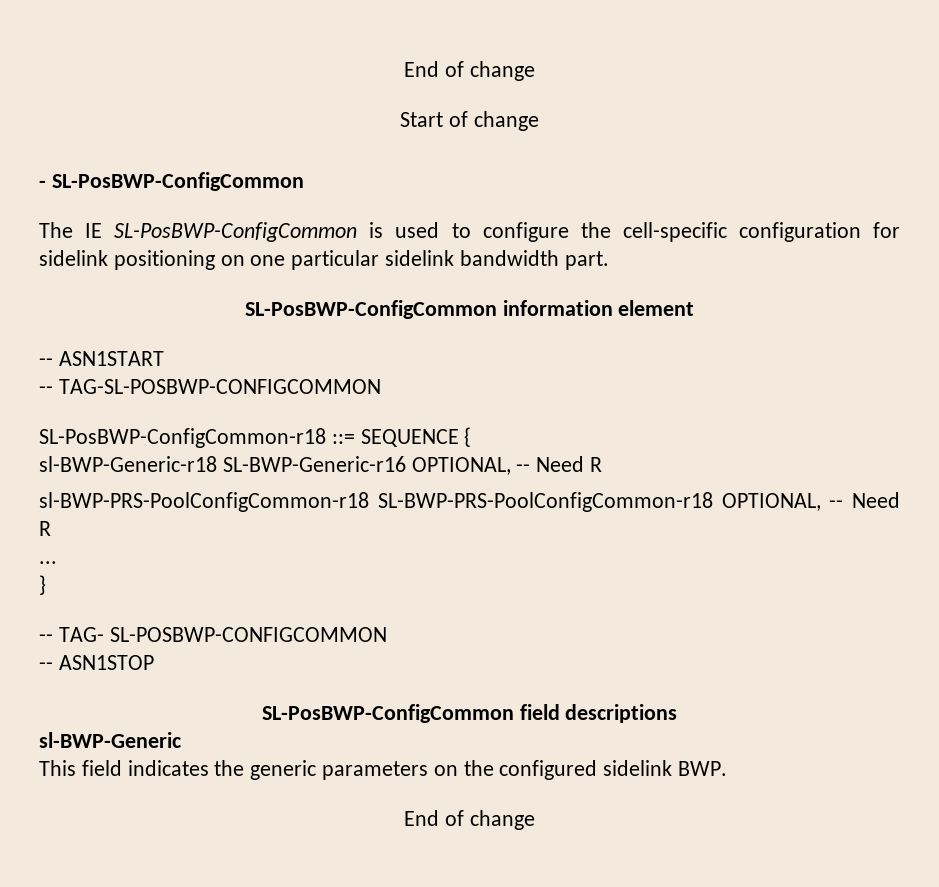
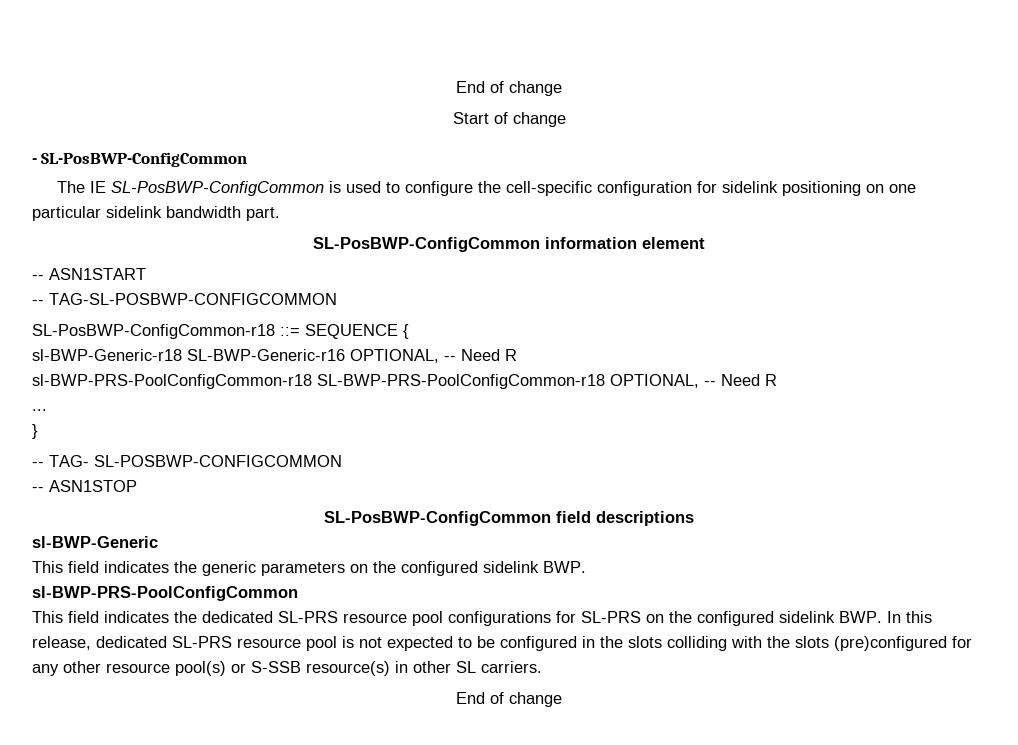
(728, 768) none -> [32,586,298,601] [32,611,932,626] [32,636,972,651] [32,661,542,676] // sl-BWP-PRS-PoolConfigCommon // This field indicates the dedicated SL-PRS resource pool configurations for SL-PRS on the configured sidelink BWP. In this release, dedicated SL-PRS resource pool is not expected to be configured in the slots colliding with the slots (pre)configured for any other resource pool(s) or S-SSB resource(s) in other SL carriers.

